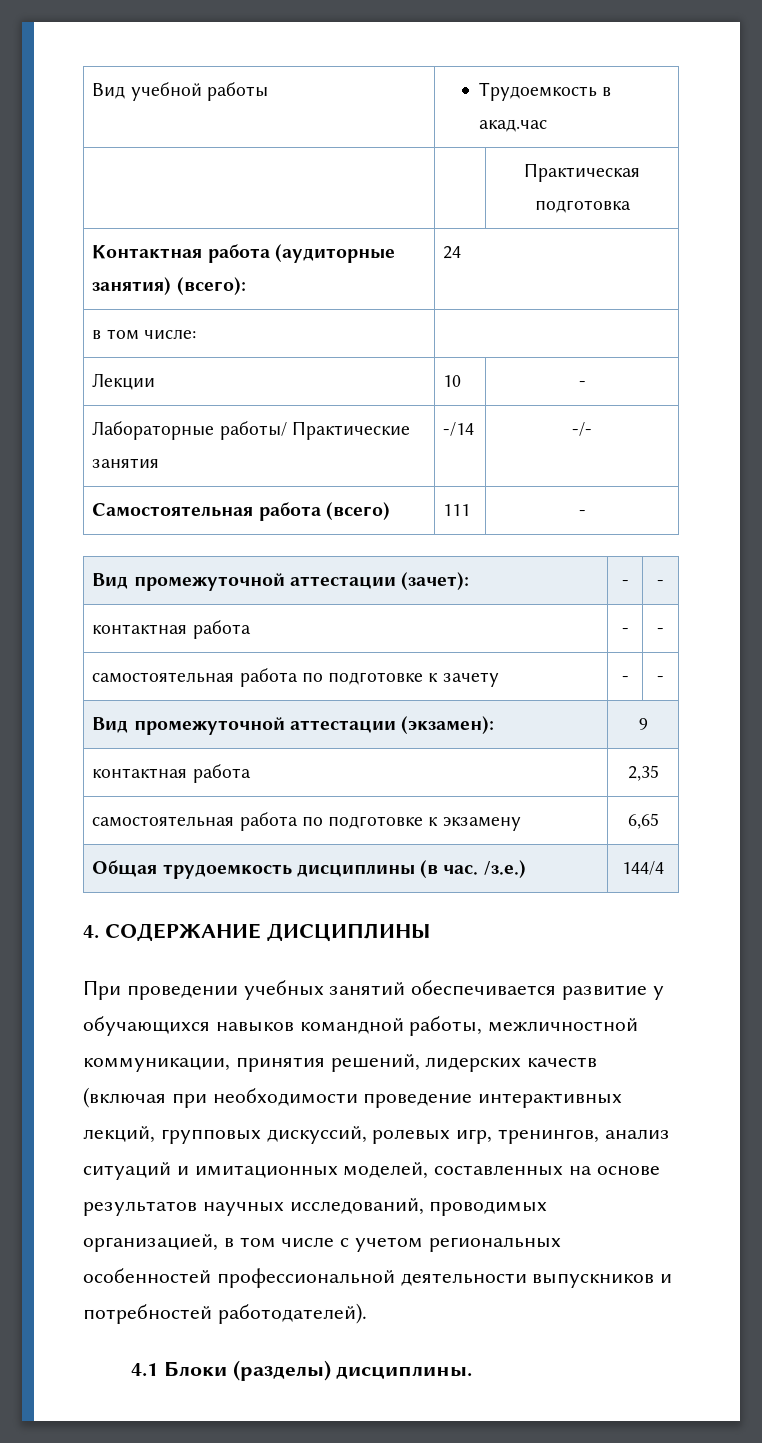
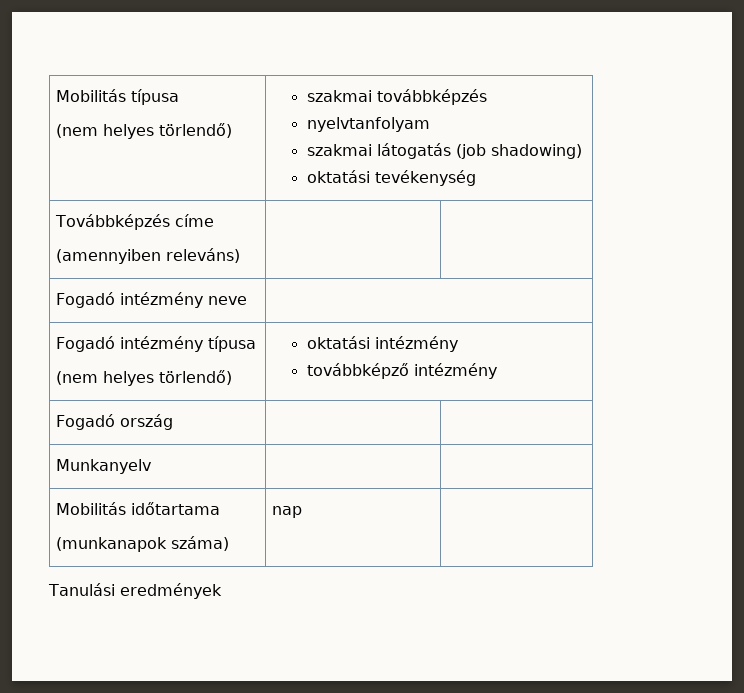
[92,82,268,101] [479,82,612,101] [479,119,548,132] [524,163,640,182] [534,200,631,213] [92,244,395,263] [92,277,246,295] [443,246,462,259] [92,329,196,340] [92,373,156,390] [443,375,462,387] [578,381,586,387] [92,421,410,440] [92,458,160,468] [443,422,475,436] [572,422,592,436] [92,502,390,521] [443,504,471,516] [578,510,586,516] [92,572,470,591] [621,580,629,586] [657,580,664,586] [92,620,251,639] [621,628,629,634] [657,628,664,634] [92,668,499,687] [621,676,629,682] [657,676,664,682] [92,716,495,735] [638,718,648,730] [92,764,251,783] [627,765,659,781] [92,812,521,831] [627,813,659,829] [92,860,526,879] [622,861,664,875] [83,923,430,942] [83,980,664,1000] [83,1016,639,1036] [83,1054,598,1072] [83,1087,623,1108] [83,1126,670,1144] [83,1162,660,1180] [83,1198,548,1216] [83,1234,561,1252] [83,1268,673,1288] [83,1303,367,1324] [130,1360,473,1381] Вид учебной работы | Трудоемкость в акад.час // | | Практическая подготовка // Контактная работа (аудиторные занятия) (всего): | 24 // в том числе: | // Лекции | 10 | - // Лабораторные работы/ Практические занятия | -/14 | -/- // Самостоятельная работа (всего) | 111 | - // Вид промежуточной аттестации (зачет): | - | - // контактная работа | - | - // самостоятельная работа по подготовке к зачету | - | - // Вид промежуточной аттестации (экзамен): | 9 // контактная работа | 2,35 // самостоятельная работа по подготовке к экзамену | 6,65 // Общая трудоемкость дисциплины (в час. /з.е.) | 144/4 // 4. СОДЕРЖАНИЕ ДИСЦИПЛИНЫ // При проведении учебных занятий обеспечивается развитие у обучающихся навыков командной работы, межличностной коммуникации, принятия решений, лидерских качеств (включая при необходимости проведение интерактивных лекций, групповых дискуссий, ролевых игр, тренингов, анализ ситуаций и имитационных моделей, составленных на основе результатов научных исследований, проводимых организацией, в том числе с учетом региональных особенностей профессиональной деятельности выпускников и потребностей работодателей). // 4.1 Блоки (разделы) дисциплины. -> [56,89,180,105] [56,123,233,139] [306,89,487,105] [306,117,430,132] [306,143,582,159] [306,170,476,186] [55,214,215,230] [56,248,241,264] [56,292,248,308] [56,336,257,352] [56,370,233,386] [306,336,458,352] [306,363,497,379] [56,414,174,430] [56,459,152,474] [56,502,221,515] [56,536,230,552] [272,506,303,518] [48,583,222,599] Mobilitás típusa // (nem helyes törlendő) | szakmai továbbképzés // nyelvtanfolyam // szakmai látogatás (job shadowing) // oktatási tevékenység // Továbbképzés címe // (amennyiben releváns) | | // Fogadó intézmény neve | // Fogadó intézmény típusa // (nem helyes törlendő) | oktatási intézmény // továbbképző intézmény // Fogadó ország | | // Munkanyelv | | // Mobilitás időtartama // (munkanapok száma) | nap | // Tanulási eredmények

